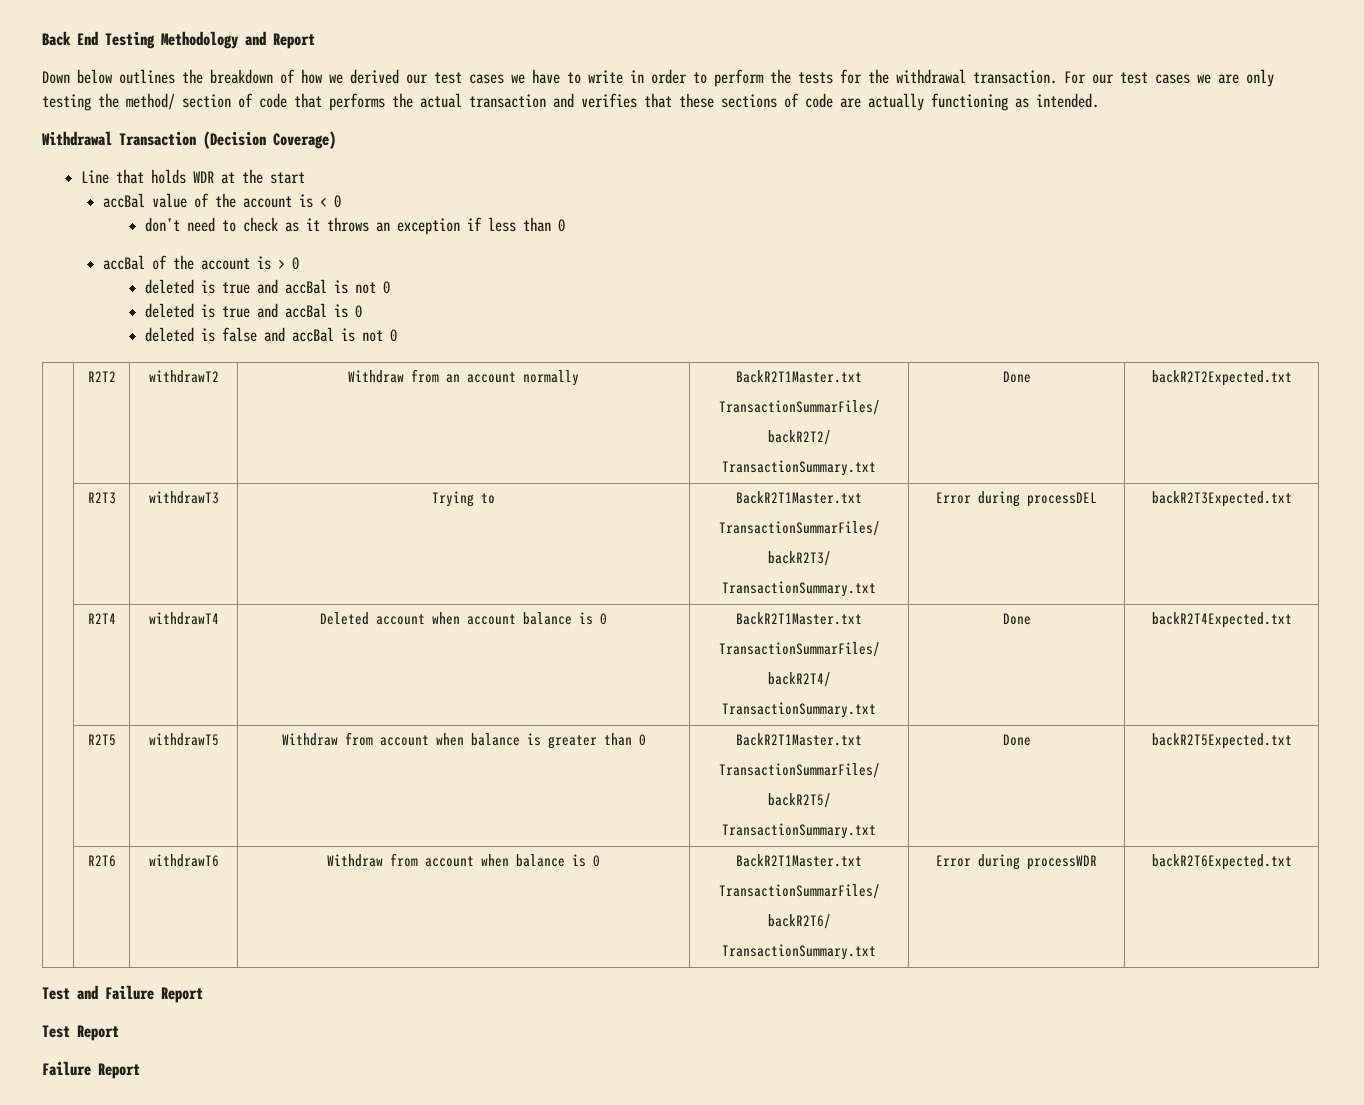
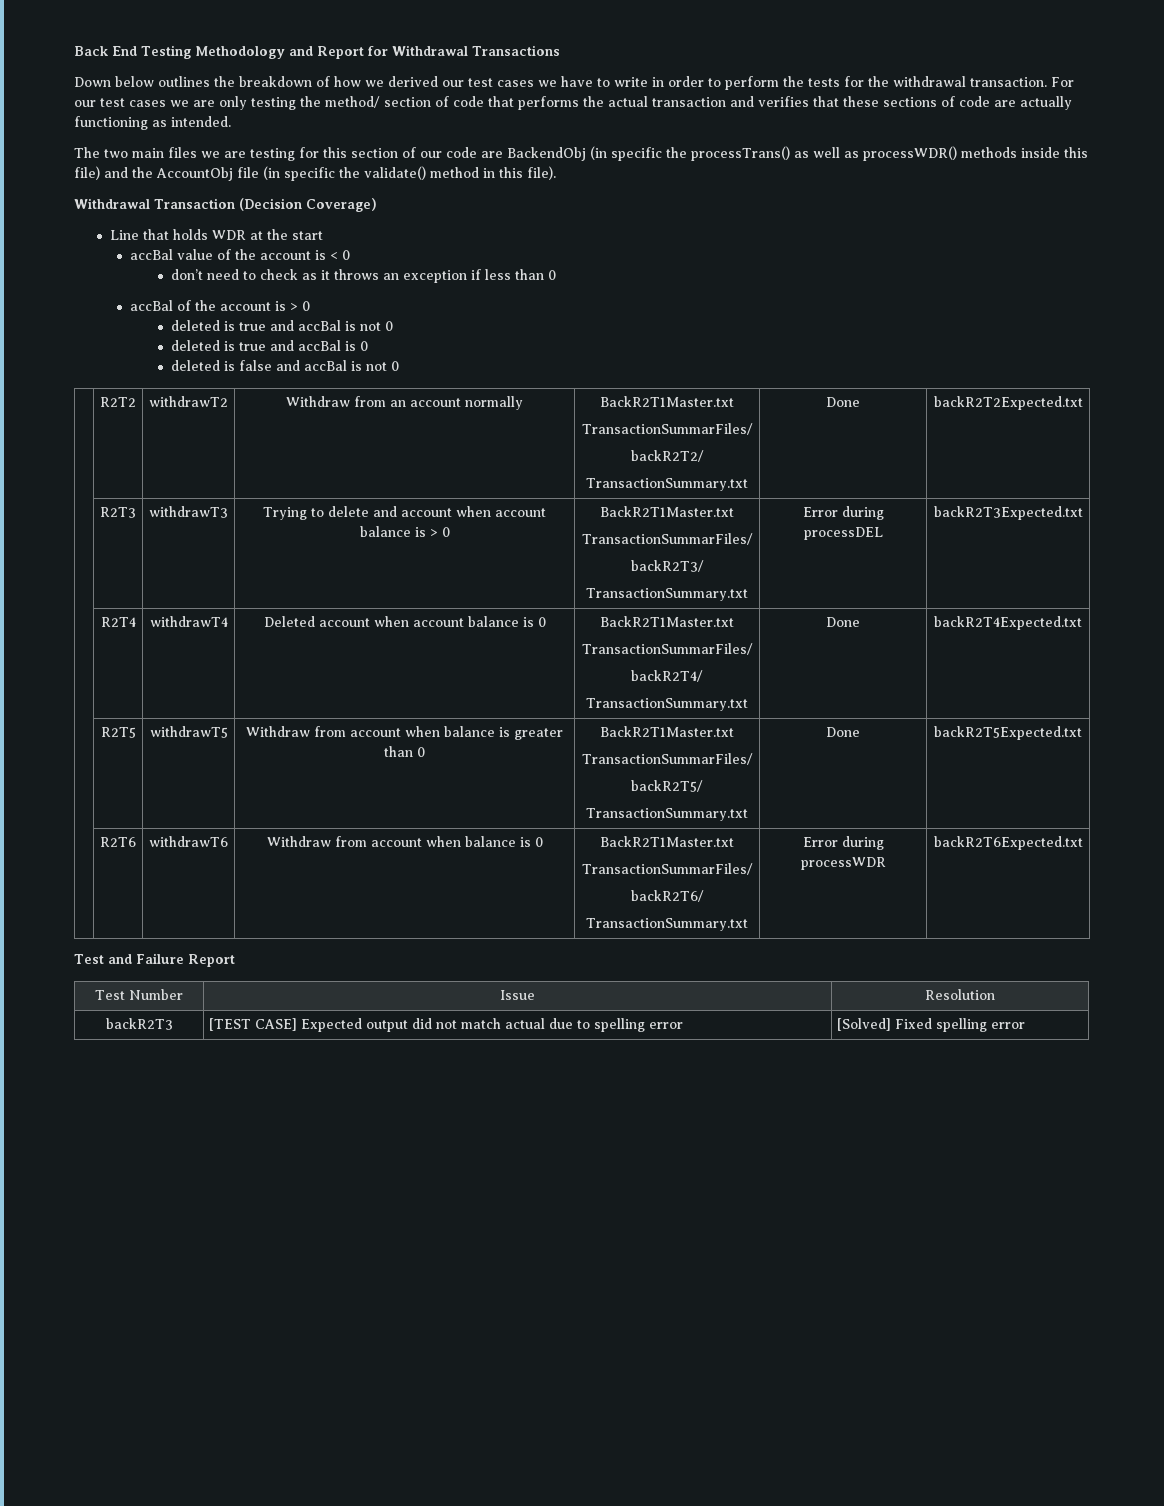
(315, 41) none -> [367,45,560,56] for Withdrawal Transactions
(1099, 100) none -> [74,146,1088,161] [74,166,556,181] // The two main files we are testing for this section of our code are BackendObj (in specific the processTrans() as well as processWDR() methods inside this file) and the AccountObj file (in specific the validate() method in this file).
(495, 498) none -> [328,506,546,517] [359,526,450,537] delete and account when account balance is > 0
[42,1025,119,1041] [42,1061,140,1079] // Test Report // Failure Report -> [95,989,183,1000] [500,990,535,1000] [925,989,995,1000] [105,1018,173,1030] [209,1018,684,1032] [837,1018,1026,1032] // Test Number | Issue | Resolution // backR2T3 | [TEST CASE] Expected output did not match actual due to spelling error | [Solved] Fixed spelling error

